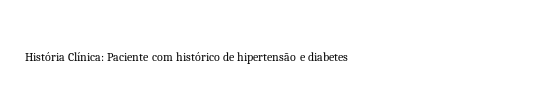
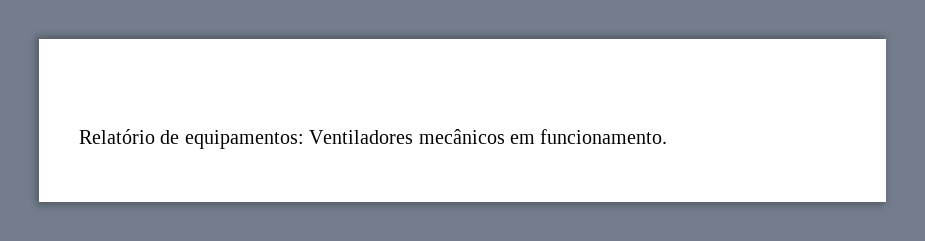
[25,52,348,64] História Clínica: Paciente com histórico de hipertensão e diabetes -> [79,129,668,149] Relatório de equipamentos: Ventiladores mecânicos em funcionamento.

